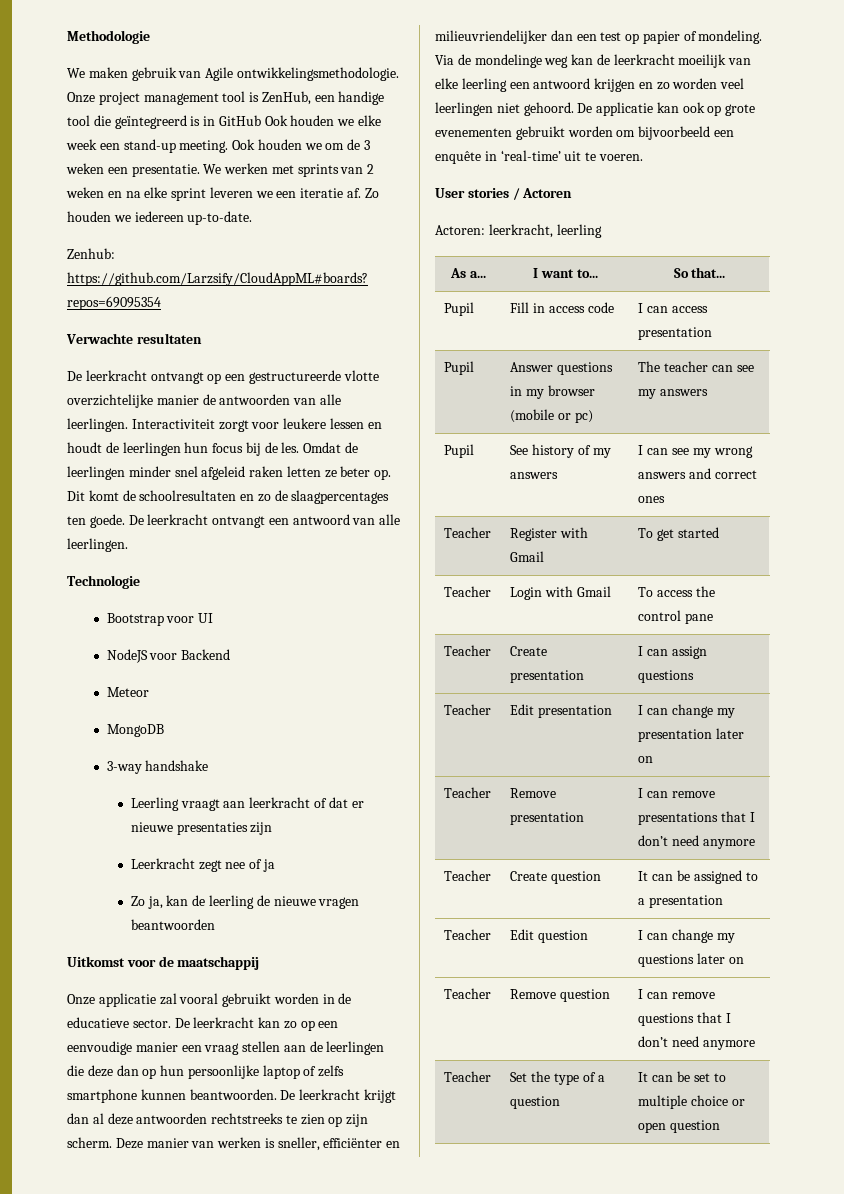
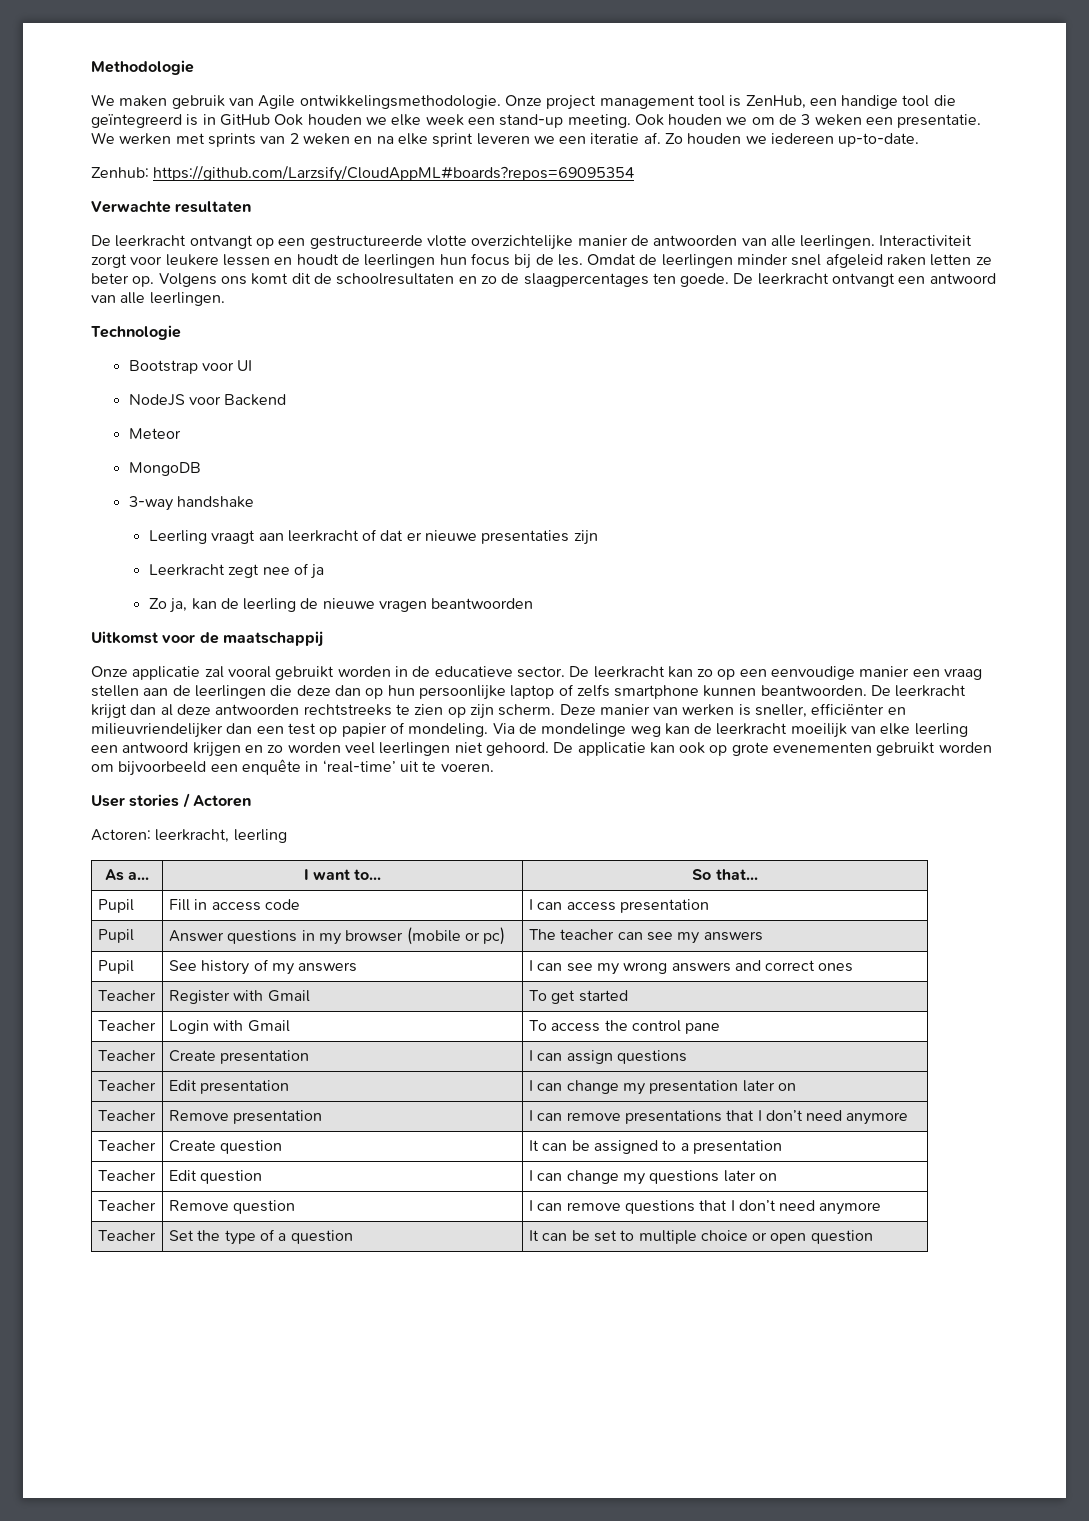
[67,490,119,501] Dit komt -> [158,273,311,287] Volgens ons komt dit

